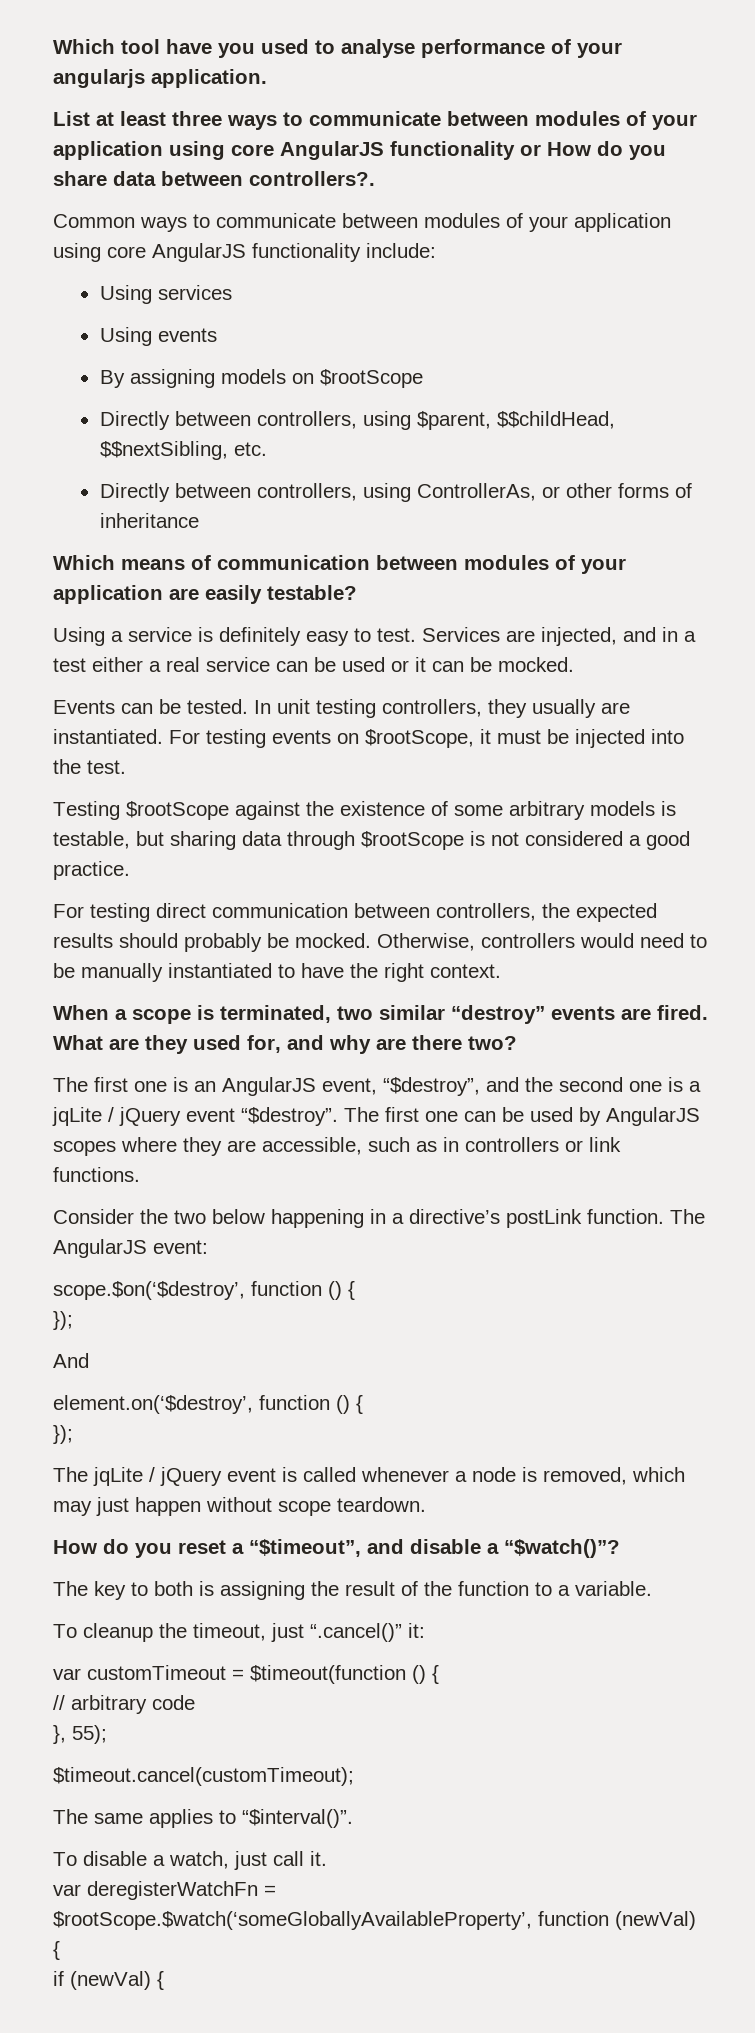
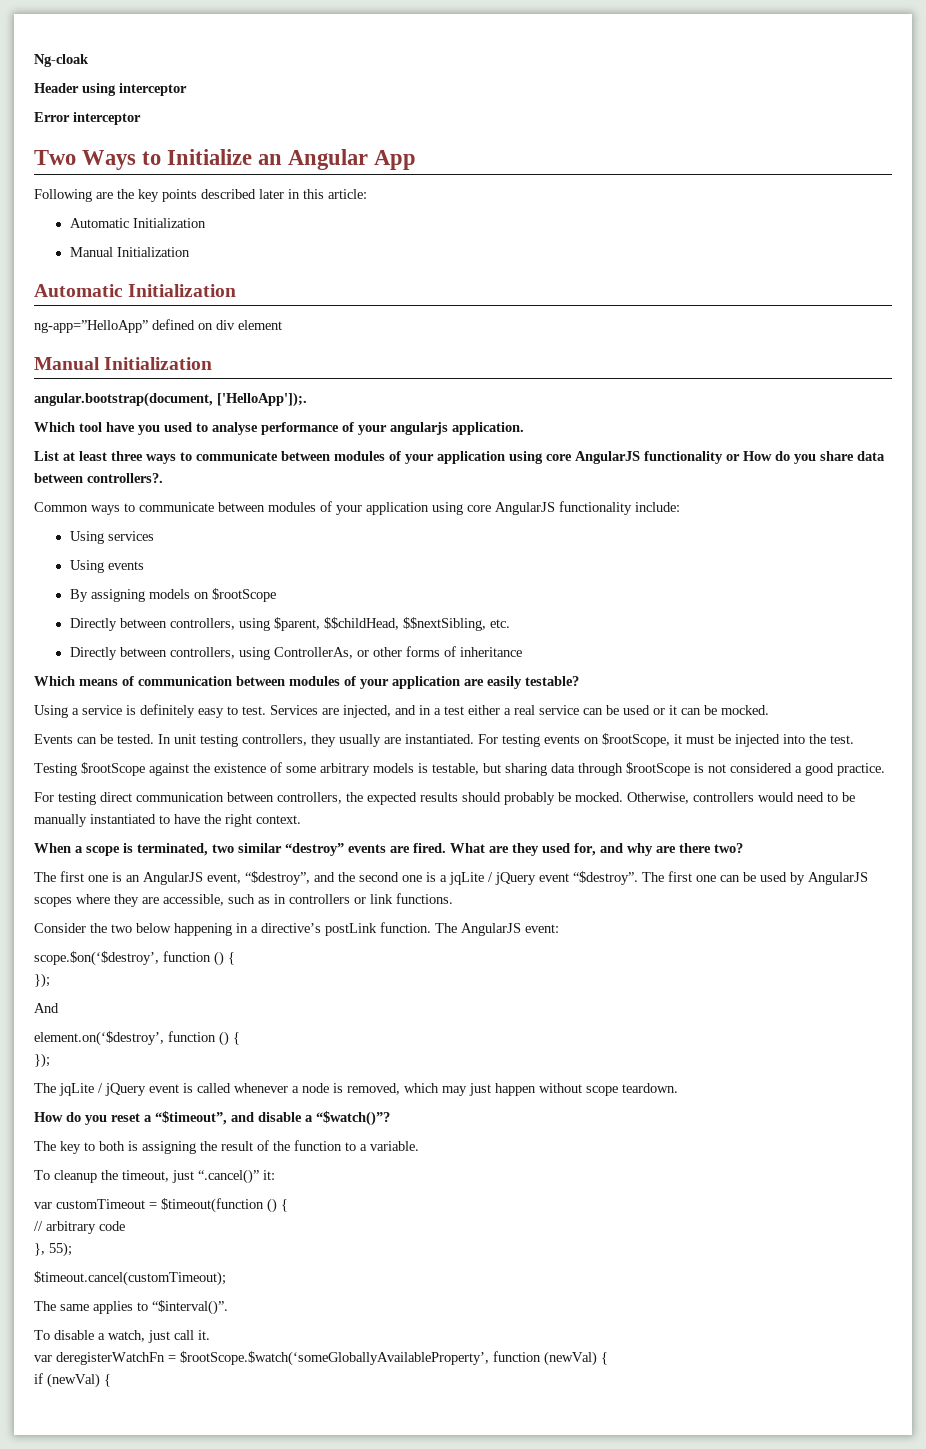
(53, 46) none -> [34,54,89,67] [34,83,187,96] [34,112,141,125] [34,149,417,170] [34,189,367,202] [69,218,206,228] [69,247,190,257] [34,284,237,297] [34,319,282,333] [34,357,213,370] [34,392,307,407] Ng-cloak // Header using interceptor // Error interceptor // Two Ways to Initialize an Angular App // Following are the key points described later in this article: // Automatic Initialization // Manual Initialization // Automatic Initialization // ng-app=”HelloApp” defined on div element // Manual Initialization // angular.bootstrap(document, ['HelloApp']);. //

